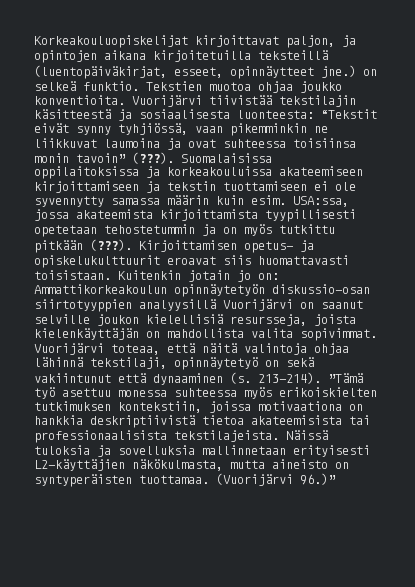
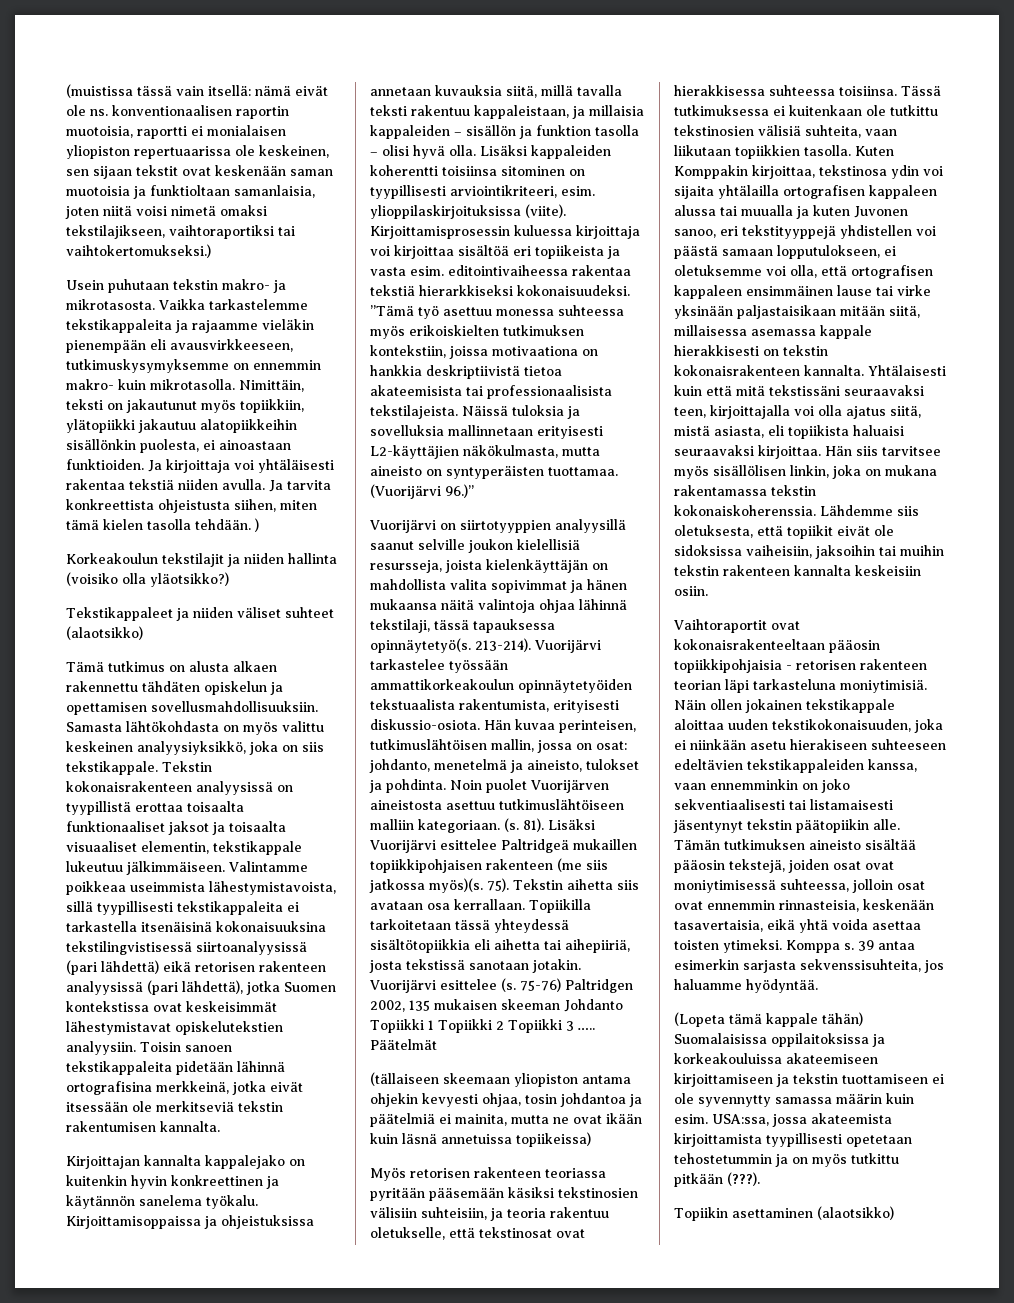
[34,35,356,48] [34,50,328,63] [34,65,377,79] [34,81,342,93] [34,95,356,107] [34,109,377,121] [34,123,328,136] [34,138,356,150] [34,152,272,164] [34,166,363,179] [34,181,356,193] [34,195,349,207] [34,209,356,222] [34,224,335,237] [34,239,314,253] [34,255,349,268] [34,270,279,282] [34,284,370,297] [34,299,363,312] [34,314,356,326] [34,328,377,341] [34,343,349,355] [34,357,314,370] [34,372,321,385] Korkeakouluopiskelijat kirjoittavat paljon, ja opintojen aikana kirjoitetuilla teksteillä (luentopäiväkirjat, esseet, opinnäytteet jne.) on selkeä funktio. Tekstien muotoa ohjaa joukko konventioita. Vuorijärvi tiivistää tekstilajin käsitteestä ja sosiaalisesta luonteesta: “Tekstit eivät synny tyhjiössä, vaan pikemminkin ne liikkuvat laumoina ja ovat suhteessa toisiinsa monin tavoin” (???). Suomalaisissa oppilaitoksissa ja korkeakouluissa akateemiseen kirjoittamiseen ja tekstin tuottamiseen ei ole syvennytty samassa määrin kuin esim. USA:ssa, jossa akateemista kirjoittamista tyypillisesti opetetaan tehostetummin ja on myös tutkittu pitkään (???). Kirjoittamisen opetus- ja opiskelukulttuurit eroavat siis huomattavasti toisistaan. Kuitenkin jotain jo on: Ammattikorkeakoulun opinnäytetyön diskussio-osan siirtotyyppien analyysillä Vuorijärvi on saanut selville joukon kielellisiä resursseja, joista kielenkäyttäjän on mahdollista valita sopivimmat. Vuorijärvi toteaa, että näitä valintoja ohjaa lähinnä tekstilaji, opinnäytetyö on sekä vakiintunut että dynaaminen (s. 213-214). -> [66,84,328,98] [66,105,289,119] [66,125,286,139] [66,145,329,159] [66,165,333,179] [66,185,315,199] [65,205,267,219] [66,225,295,239] [66,244,211,258] [66,279,286,293] [66,299,308,310] [66,319,314,333] [66,339,293,353] [66,359,321,373] [66,379,304,392] [66,399,304,413] [66,419,297,433] [66,439,291,453] [66,459,334,473] [66,479,331,492] [66,499,317,513] [66,518,259,532] [66,553,337,567] [66,572,229,587] [66,607,334,621] [66,626,143,640] [66,661,277,672] [66,681,283,695] [66,701,318,715] [66,721,324,735] [66,741,324,755] [66,761,212,775] [66,781,293,795] [66,801,244,815] [66,821,286,835] [66,841,302,855] [66,861,308,875] [66,881,336,895] [66,901,299,915] [66,921,326,932] [66,941,307,955] [66,960,326,975] [66,980,336,995] [66,1001,277,1012] [66,1021,283,1035] [66,1041,232,1055] [66,1061,285,1075] [66,1081,303,1095] [66,1101,283,1112] [66,1121,220,1132] [66,1155,305,1169] [66,1175,279,1189] [66,1195,258,1209] [66,1215,314,1229] [370,85,622,98] [370,105,644,119] [370,125,639,139] [370,145,611,159] [370,165,585,176] [370,185,595,199] [370,204,566,219] [370,225,640,239] [370,245,620,259] [370,265,631,276] [370,285,630,296] (muistissa tässä vain itsellä: nämä eivät ole ns. konventionaalisen raportin muotoisia, raportti ei monialaisen yliopiston repertuaarissa ole keskeinen, sen sijaan tekstit ovat keskenään saman muotoisia ja funktioltaan samanlaisia, joten niitä voisi nimetä omaksi tekstilajikseen, vaihtoraportiksi tai vaihtokertomukseksi.) // Usein puhutaan tekstin makro- ja mikrotasosta. Vaikka tarkastelemme tekstikappaleita ja rajaamme vieläkin pienempään eli avausvirkkeeseen, tutkimuskysymyksemme on ennemmin makro- kuin mikrotasolla. Nimittäin, teksti on jakautunut myös topiikkiin, ylätopiikki jakautuu alatopiikkeihin sisällönkin puolesta, ei ainoastaan funktioiden. Ja kirjoittaja voi yhtäläisesti rakentaa tekstiä niiden avulla. Ja tarvita konkreettista ohjeistusta siihen, miten tämä kielen tasolla tehdään. ) // Korkeakoulun tekstilajit ja niiden hallinta (voisiko olla yläotsikko?) // Tekstikappaleet ja niiden väliset suhteet (alaotsikko) // Tämä tutkimus on alusta alkaen rakennettu tähdäten opiskelun ja opettamisen sovellusmahdollisuuksiin. Samasta lähtökohdasta on myös valittu keskeinen analyysiyksikkö, joka on siis tekstikappale. Tekstin kokonaisrakenteen analyysissä on tyypillistä erottaa toisaalta funktionaaliset jaksot ja toisaalta visuaaliset elementin, tekstikappale lukeutuu jälkimmäiseen. Valintamme poikkeaa useimmista lähestymistavoista, sillä tyypillisesti tekstikappaleita ei tarkastella itsenäisinä kokonaisuuksina tekstilingvistisessä siirtoanalyysissä (pari lähdettä) eikä retorisen rakenteen analyysissä (pari lähdettä), jotka Suomen kontekstissa ovat keskeisimmät lähestymistavat opiskelutekstien analyysiin. Toisin sanoen tekstikappaleita pidetään lähinnä ortografisina merkkeinä, jotka eivät itsessään ole merkitseviä tekstin rakentumisen kannalta. // Kirjoittajan kannalta kappalejako on kuitenkin hyvin konkreettinen ja käytännön sanelema työkalu. Kirjoittamisoppaissa ja ohjeistuksissa annetaan kuvauksia siitä, millä tavalla teksti rakentuu kappaleistaan, ja millaisia kappaleiden – sisällön ja funktion tasolla – olisi hyvä olla. Lisäksi kappaleiden koherentti toisiinsa sitominen on tyypillisesti arviointikriteeri, esim. ylioppilaskirjoituksissa (viite). Kirjoittamisprosessin kuluessa kirjoittaja voi kirjoittaa sisältöä eri topiikeista ja vasta esim. editointivaiheessa rakentaa tekstiä hierarkkiseksi kokonaisuudeksi.
(336, 479) none -> [370,519,626,533] [370,539,580,553] [370,559,608,573] [370,579,627,593] [370,599,627,613] [370,619,555,633] [370,638,601,653] [370,659,508,673] [370,679,632,693] [370,699,619,713] [370,719,636,733] [370,739,627,753] [369,759,639,773] [369,779,609,793] [370,799,624,810] [370,818,595,833] [370,839,637,853] [370,858,608,873] [369,878,639,893] [370,899,591,913] [370,919,569,933] [370,939,630,953] [369,959,581,973] [370,978,633,993] [370,999,623,1012] [370,1019,595,1033] [370,1039,437,1050] [370,1072,631,1087] [370,1093,642,1107] [370,1113,642,1127] [370,1132,591,1147] [370,1167,606,1181] [370,1187,638,1201] [370,1207,609,1221] [370,1227,585,1240] [674,85,941,96] [674,105,938,116] [674,125,897,138] [674,145,894,159] [674,165,943,179] [674,185,937,199] [674,205,908,219] [674,225,936,239] [674,245,896,259] [674,265,933,279] [674,285,931,299] [674,305,920,319] [674,325,872,339] [674,345,828,356] [674,365,946,376] [674,385,924,396] [674,405,921,419] [674,425,904,439] [674,445,941,459] [674,465,937,479] [674,485,816,496] [674,505,919,516] [674,525,894,539] [674,545,944,559] [674,565,921,576] [674,586,708,596] [674,619,800,633] [674,639,880,653] [674,659,927,673] [674,679,927,693] [674,699,895,713] [674,719,943,733] [674,739,946,750] [674,759,917,773] [674,779,850,793] [674,799,893,810] [673,819,900,833] [674,839,916,850] [674,859,894,873] [674,879,925,893] [674,899,934,912] [674,919,921,933] [674,939,915,953] [674,959,944,973] [674,979,818,993] [674,1012,863,1027] [674,1033,885,1047] [674,1053,878,1064] [674,1073,944,1087] [674,1093,914,1107] [674,1113,892,1127] [674,1133,912,1147] [674,1153,899,1167] [674,1172,760,1187] [674,1206,894,1221] // Vuorijärvi on siirtotyyppien analyysillä saanut selville joukon kielellisiä resursseja, joista kielenkäyttäjän on mahdollista valita sopivimmat ja hänen mukaansa näitä valintoja ohjaa lähinnä tekstilaji, tässä tapauksessa opinnäytetyö(s. 213-214). Vuorijärvi tarkastelee työssään ammattikorkeakoulun opinnäytetyöiden tekstuaalista rakentumista, erityisesti diskussio-osiota. Hän kuvaa perinteisen, tutkimuslähtöisen mallin, jossa on osat: johdanto, menetelmä ja aineisto, tulokset ja pohdinta. Noin puolet Vuorijärven aineistosta asettuu tutkimuslähtöiseen malliin kategoriaan. (s. 81). Lisäksi Vuorijärvi esittelee Paltridgeä mukaillen topiikkipohjaisen rakenteen (me siis jatkossa myös)(s. 75). Tekstin aihetta siis avataan osa kerrallaan. Topiikilla tarkoitetaan tässä yhteydessä sisältötopiikkia eli aihetta tai aihepiiriä, josta tekstissä sanotaan jotakin. Vuorijärvi esittelee (s. 75-76) Paltridgen 2002, 135 mukaisen skeeman Johdanto Topiikki 1 Topiikki 2 Topiikki 3 ….. Päätelmät // (tällaiseen skeemaan yliopiston antama ohjekin kevyesti ohjaa, tosin johdantoa ja päätelmiä ei mainita, mutta ne ovat ikään kuin läsnä annetuissa topiikeissa) // Myös retorisen rakenteen teoriassa pyritään pääsemään käsiksi tekstinosien välisiin suhteisiin, ja teoria rakentuu oletukselle, että tekstinosat ovat hierakkisessa suhteessa toisiinsa. Tässä tutkimuksessa ei kuitenkaan ole tutkittu tekstinosien välisiä suhteita, vaan liikutaan topiikkien tasolla. Kuten Komppakin kirjoittaa, tekstinosa ydin voi sijaita yhtälailla ortografisen kappaleen alussa tai muualla ja kuten Juvonen sanoo, eri tekstityyppejä yhdistellen voi päästä samaan lopputulokseen, ei oletuksemme voi olla, että ortografisen kappaleen ensimmäinen lause tai virke yksinään paljastaisikaan mitään siitä, millaisessa asemassa kappale hierakkisesti on tekstin kokonaisrakenteen kannalta. Yhtälaisesti kuin että mitä tekstissäni seuraavaksi teen, kirjoittajalla voi olla ajatus siitä, mistä asiasta, eli topiikista haluaisi seuraavaksi kirjoittaa. Hän siis tarvitsee myös sisällölisen linkin, joka on mukana rakentamassa tekstin kokonaiskoherenssia. Lähdemme siis oletuksesta, että topiikit eivät ole sidoksissa vaiheisiin, jaksoihin tai muihin tekstin rakenteen kannalta keskeisiin osiin. // Vaihtoraportit ovat kokonaisrakenteeltaan pääosin topiikkipohjaisia - retorisen rakenteen teorian läpi tarkasteluna moniytimisiä. Näin ollen jokainen tekstikappale aloittaa uuden tekstikokonaisuuden, joka ei niinkään asetu hierakiseen suhteeseen edeltävien tekstikappaleiden kanssa, vaan ennemminkin on joko sekventiaalisesti tai listamaisesti jäsentynyt tekstin päätopiikin alle. Tämän tutkimuksen aineisto sisältää pääosin tekstejä, joiden osat ovat moniytimisessä suhteessa, jolloin osat ovat ennemmin rinnasteisia, keskenään tasavertaisia, eikä yhtä voida asettaa toisten ytimeksi. Komppa s. 39 antaa esimerkin sarjasta sekvenssisuhteita, jos haluamme hyödyntää. // (Lopeta tämä kappale tähän) Suomalaisissa oppilaitoksissa ja korkeakouluissa akateemiseen kirjoittamiseen ja tekstin tuottamiseen ei ole syvennytty samassa määrin kuin esim. USA:ssa, jossa akateemista kirjoittamista tyypillisesti opetetaan tehostetummin ja on myös tutkittu pitkään (???). // Topiikin asettaminen (alaotsikko)

